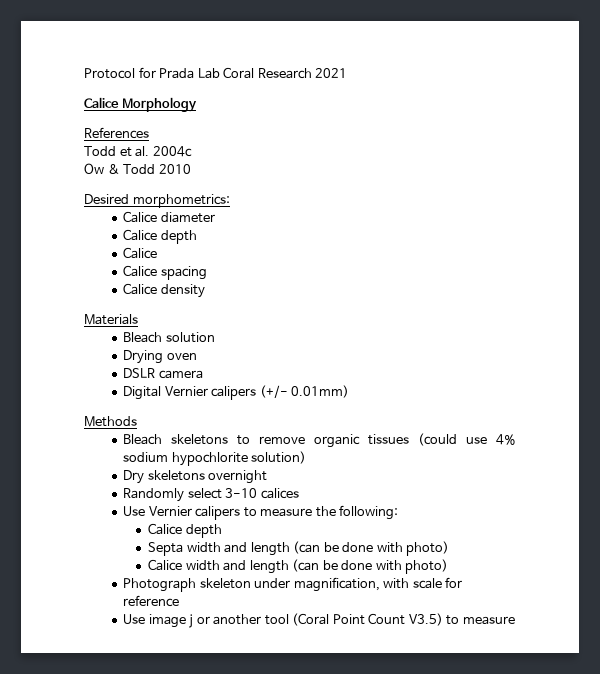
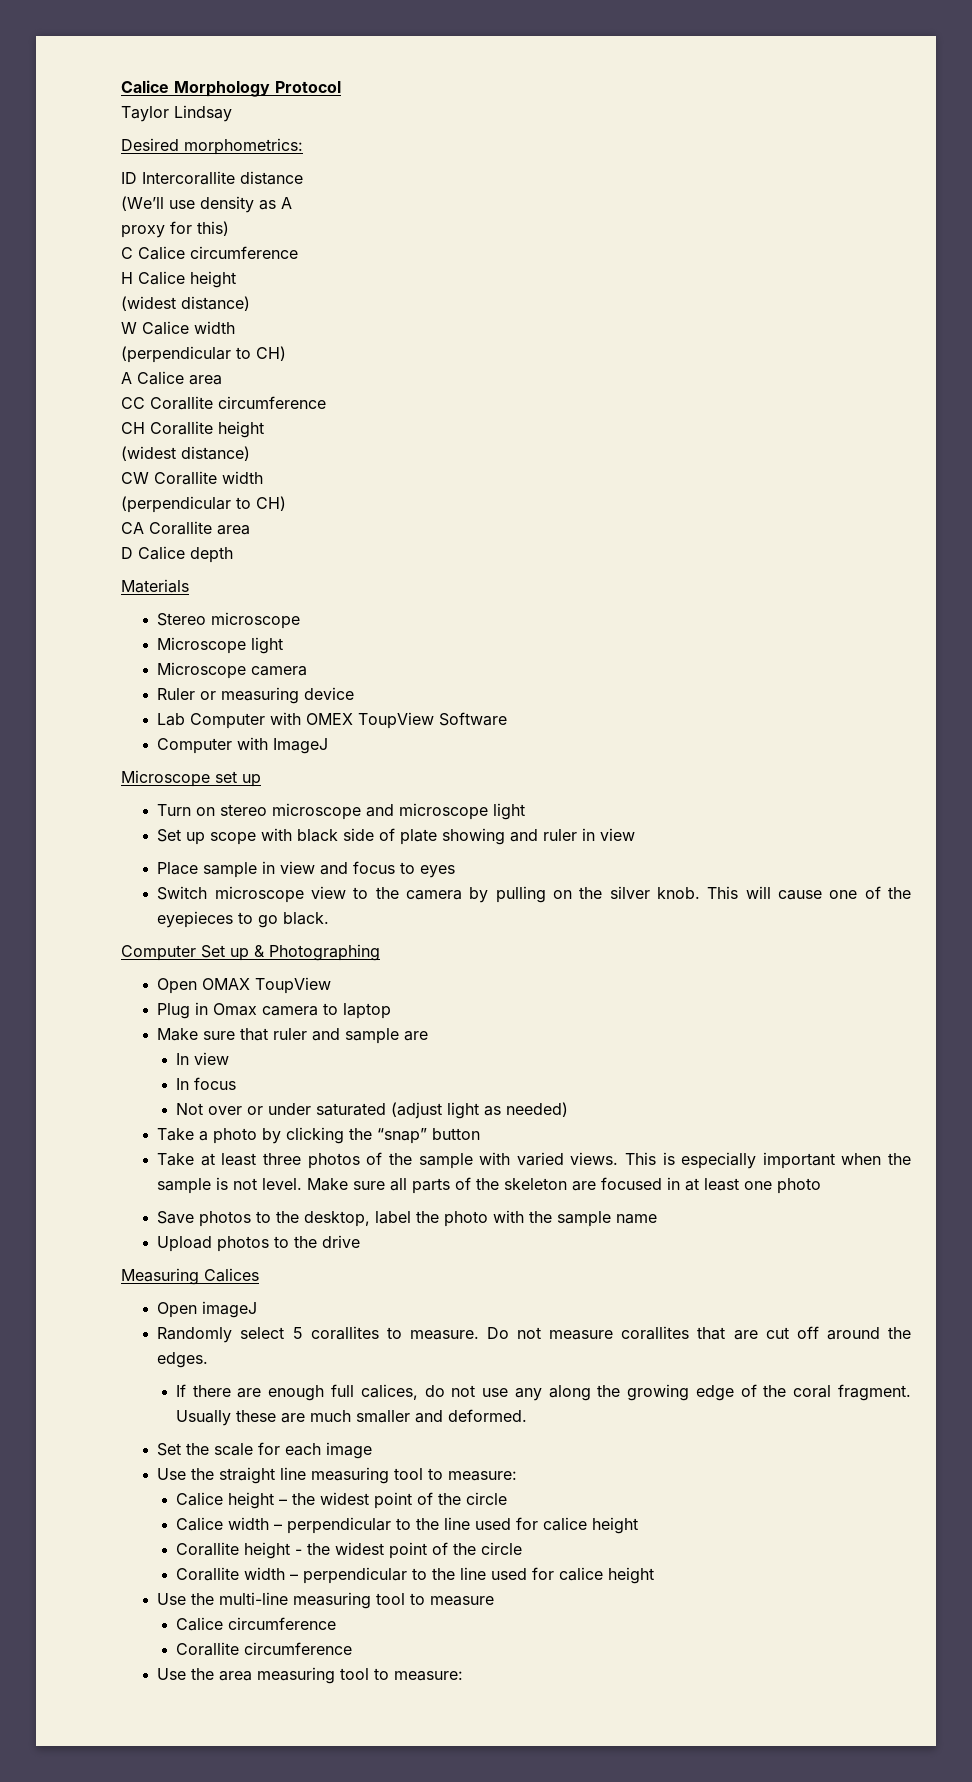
[84,67,348,79] [84,97,197,112] [84,127,149,139] [84,146,192,157] [84,163,191,174] [84,194,230,208] [123,211,215,223] [123,229,197,244] [123,247,158,259] [123,265,207,280] [123,283,205,298] [84,314,138,325] [123,332,215,343] [123,350,197,364] [123,368,203,379] [123,385,350,400] [84,416,137,427] [123,433,516,448] [123,451,307,466] [123,470,268,484] [123,488,299,502] [123,505,399,520] [148,523,222,538] [148,541,450,556] [148,559,449,574] [123,577,463,592] [123,595,180,607] [123,613,515,628] Protocol for Prada Lab Coral Research 2021 // Calice Morphology // References // Todd et al. 2004c // Ow & Todd 2010 // Desired morphometrics: // Calice diameter // Calice depth // Calice // Calice spacing // Calice density // Materials // Bleach solution // Drying oven // DSLR camera // Digital Vernier calipers (+/- 0.01mm) // Methods // Bleach skeletons to remove organic tissues (could use 4% sodium hypochlorite solution) // Dry skeletons overnight // Randomly select 3-10 calices // Use Vernier calipers to measure the following: // Calice depth // Septa width and length (can be done with photo) // Calice width and length (can be done with photo) // Photograph skeleton under magnification, with scale for reference // Use image j or another tool (Coral Point Count V3.5) to measure -> [121,80,341,97] [121,105,232,122] [121,138,303,155] [121,171,303,185] [121,196,292,213] [121,221,229,238] [121,246,298,260] [121,271,236,288] [121,296,250,311] [121,321,235,335] [121,346,286,363] [121,371,222,385] [121,396,326,410] [121,421,264,438] [121,446,250,461] [121,471,263,485] [121,496,286,513] [121,521,250,535] [121,546,233,563] [121,579,189,593] [157,612,301,629] [157,637,284,654] [157,662,308,679] [157,687,355,704] [157,712,508,729] [157,737,329,754] [121,770,261,787] [157,803,526,820] [157,828,636,845] [157,861,456,878] [157,886,911,903] [157,911,330,928] [121,944,380,961] [157,977,332,994] [157,1002,392,1019] [157,1028,429,1044] [175,1052,229,1065] [175,1077,236,1090] [175,1102,568,1119] [157,1127,481,1144] [157,1152,912,1169] [157,1177,822,1194] [157,1210,658,1227] [157,1235,361,1252] [121,1268,259,1285] [157,1301,258,1318] [157,1326,912,1343] [157,1352,209,1368] [175,1384,911,1401] [175,1409,527,1426] [157,1442,373,1459] [157,1467,518,1484] [175,1492,507,1509] [175,1517,638,1534] [175,1542,522,1559] [175,1567,654,1584] [157,1592,495,1609] [175,1617,336,1631] [175,1642,352,1656] [157,1667,464,1684] Calice Morphology Protocol // Taylor Lindsay // Desired morphometrics: // ID Intercorallite distance // (We’ll use density as A // proxy for this) // C Calice circumference // H Calice height // (widest distance) // W Calice width // (perpendicular to CH) // A Calice area // CC Corallite circumference // CH Corallite height // (widest distance) // CW Corallite width // (perpendicular to CH) // CA Corallite area // D Calice depth // Materials // Stereo microscope // Microscope light // Microscope camera // Ruler or measuring device // Lab Computer with OMEX ToupView Software // Computer with ImageJ // Microscope set up // Turn on stereo microscope and microscope light // Set up scope with black side of plate showing and ruler in view // Place sample in view and focus to eyes // Switch microscope view to the camera by pulling on the silver knob. This will cause one of the eyepieces to go black. // Computer Set up & Photographing // Open OMAX ToupView // Plug in Omax camera to laptop // Make sure that ruler and sample are // In view // In focus // Not over or under saturated (adjust light as needed) // Take a photo by clicking the “snap” button // Take at least three photos of the sample with varied views. This is especially important when the sample is not level. Make sure all parts of the skeleton are focused in at least one photo // Save photos to the desktop, label the photo with the sample name // Upload photos to the drive // Measuring Calices // Open imageJ // Randomly select 5 corallites to measure. Do not measure corallites that are cut off around the edges. // If there are enough full calices, do not use any along the growing edge of the coral fragment. Usually these are much smaller and deformed. // Set the scale for each image // Use the straight line measuring tool to measure: // Calice height – the widest point of the circle // Calice width – perpendicular to the line used for calice height // Corallite height - the widest point of the circle // Corallite width – perpendicular to the line used for calice height // Use the multi-line measuring tool to measure // Calice circumference // Corallite circumference // Use the area measuring tool to measure:

